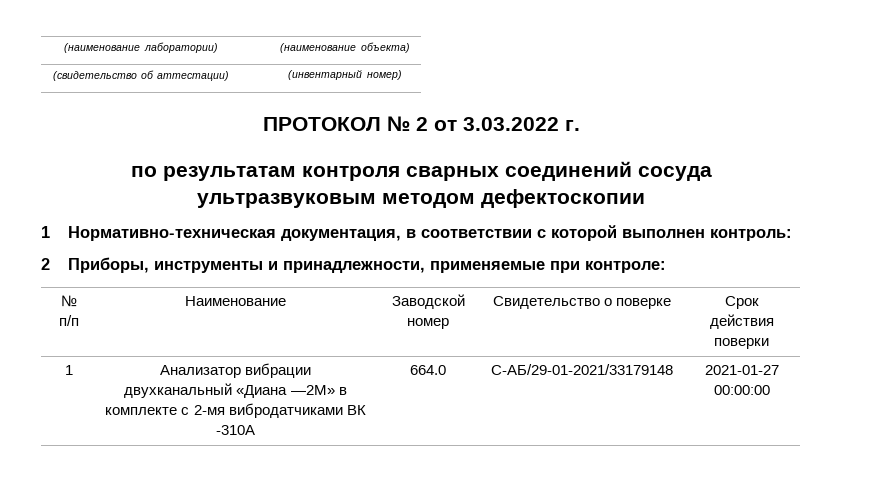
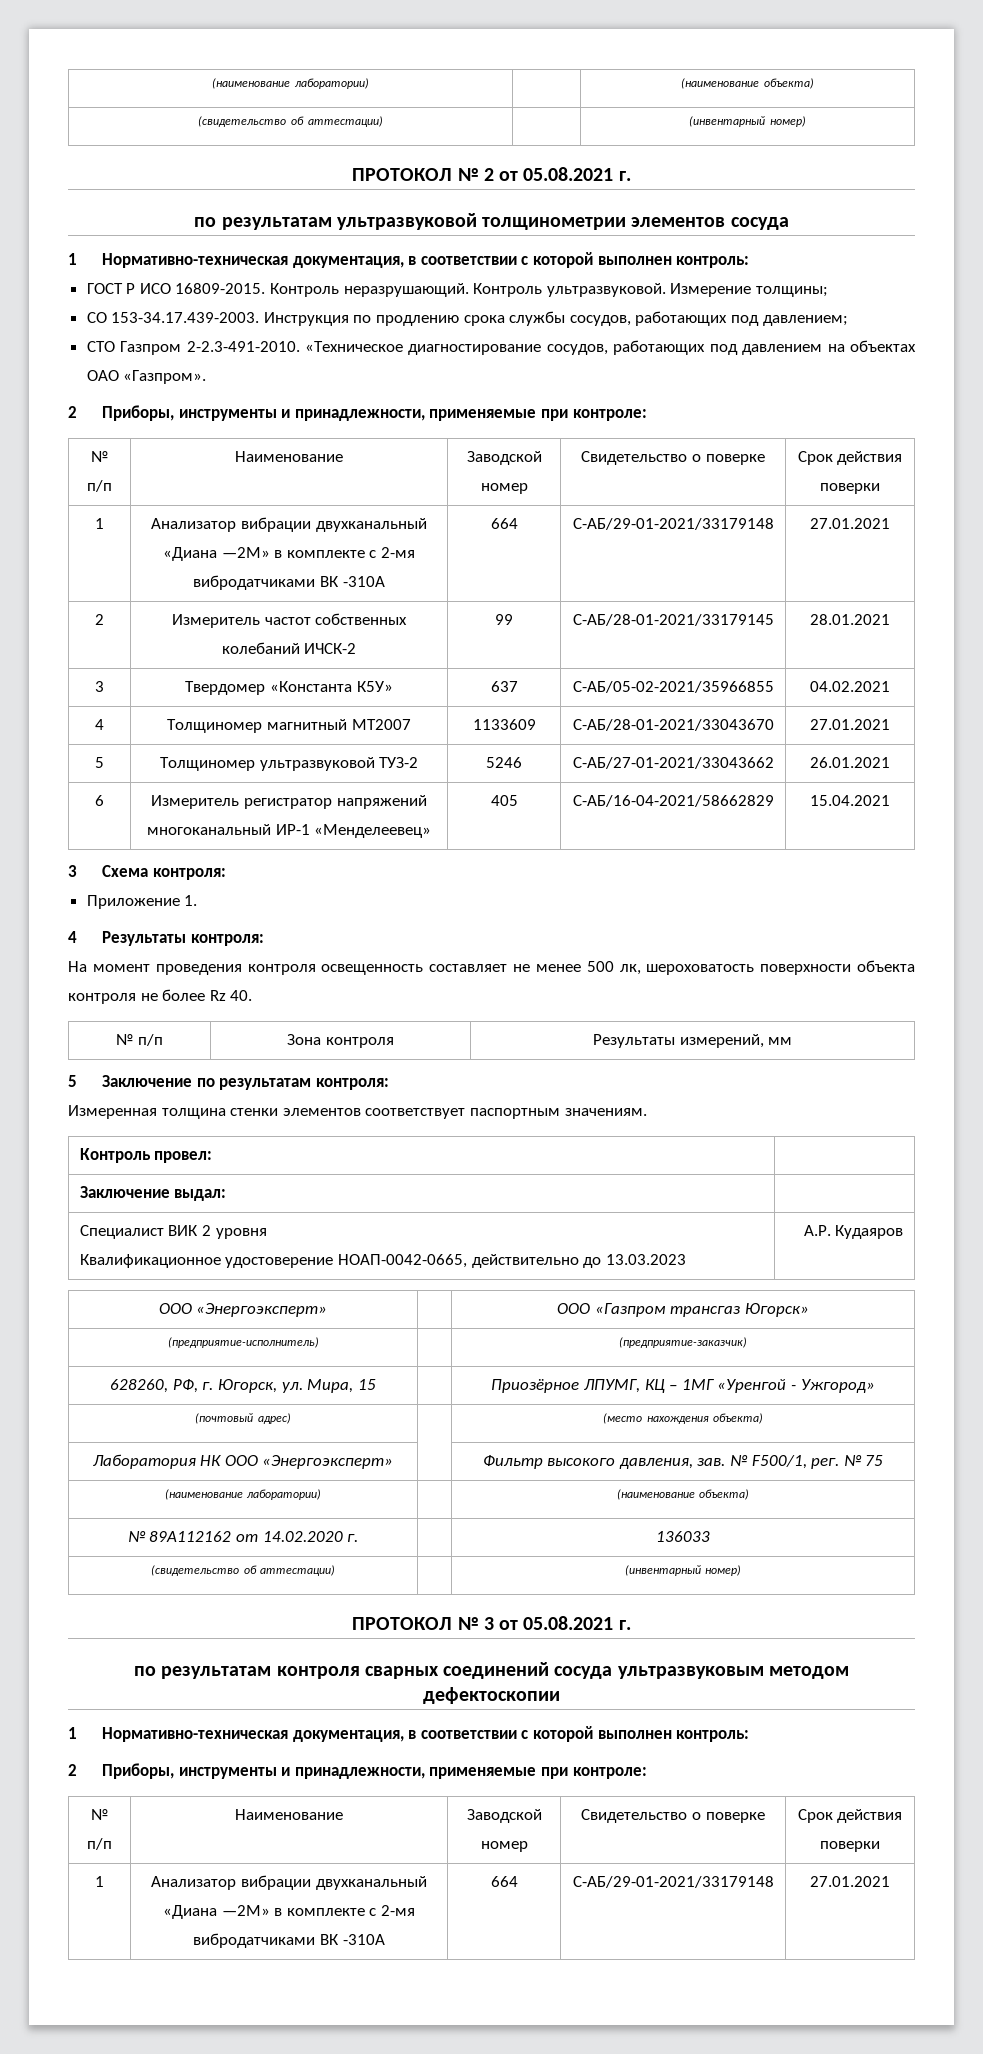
[462,117,559,131] 3.03.2022 -> [523,167,631,181] [194,213,789,230] [68,252,750,268] [86,283,829,297] [86,311,848,326] [86,340,916,355] [86,370,207,384] [68,405,647,421] [91,451,108,462] [87,480,112,492] [235,451,343,462] [466,451,542,465] [480,483,528,494] [581,451,765,465] [797,451,903,465] [820,483,880,494] [95,518,104,529] [151,517,427,532] [163,547,415,561] [193,575,385,590] [490,518,518,529] [572,518,774,530] [810,518,890,529] [95,614,104,625] [171,613,408,628] [221,642,357,654] [495,614,513,625] [572,614,774,626] [810,614,890,625] [95,681,104,692] [185,681,393,695] [490,681,518,692] [572,681,774,693] [810,681,890,692] [95,719,104,730] [167,719,411,733] [472,719,536,730] [572,719,774,731] [810,719,890,730] [95,757,104,768] [159,757,419,771] [486,757,522,768] [572,757,774,769] [810,757,890,768] [95,795,104,806] [151,795,427,809] [146,824,432,838] [490,795,518,806] [572,795,774,807] [810,795,890,806] [68,865,226,880] [86,895,198,909] [68,931,264,946] [68,960,916,975] [68,989,253,1004] [116,1034,163,1046] [287,1034,394,1048] [592,1034,793,1048] [68,1075,389,1090] [68,1105,647,1119] [79,1148,213,1163] [79,1186,227,1201] [79,1225,267,1239] [79,1254,686,1268] [803,1225,904,1239] [158,1303,328,1317] [557,1303,809,1317] [167,1337,319,1348] [619,1337,747,1348] [110,1379,376,1393] [491,1379,875,1393] [195,1413,291,1424] [602,1413,764,1424] [92,1454,394,1469] [482,1455,884,1469] [164,1489,322,1500] [616,1489,750,1500] [127,1531,359,1542] [656,1531,710,1542] [150,1565,336,1576] [624,1565,742,1576] [352,1616,614,1630] 05.08.2021 г. // по результатам ультразвуковой толщинометрии элементов сосуда // 1 Нормативно-техническая документация, в соответствии с которой выполнен контроль: // ГОСТ Р ИСО 16809-2015. Контроль неразрушающий. Контроль ультразвуковой. Измерение толщины; // СО 153-34.17.439-2003. Инструкция по продлению срока службы сосудов, работающих под давлением; // СТО Газпром 2-2.3-491-2010. «Техническое диагностирование сосудов, работающих под давлением на объектах ОАО «Газпром». // 2 Приборы, инструменты и принадлежности, применяемые при контроле: // № п/п | Наименование | Заводской номер | Свидетельство о поверке | Срок действия поверки // 1 | Анализатор вибрации двухканальный «Диана —2М» в комплекте с 2-мя вибродатчиками ВК -310А | 664 | С-АБ/29-01-2021/33179148 | 27.01.2021 // 2 | Измеритель частот собственных колебаний ИЧСК-2 | 99 | С-АБ/28-01-2021/33179145 | 28.01.2021 // 3 | Твердомер «Константа К5У» | 637 | С-АБ/05-02-2021/35966855 | 04.02.2021 // 4 | Толщиномер магнитный МТ2007 | 1133609 | С-АБ/28-01-2021/33043670 | 27.01.2021 // 5 | Толщиномер ультразвуковой ТУЗ-2 | 5246 | С-АБ/27-01-2021/33043662 | 26.01.2021 // 6 | Измеритель регистратор напряжений многоканальный ИР-1 «Менделеевец» | 405 | С-АБ/16-04-2021/58662829 | 15.04.2021 // 3 Схема контроля: // Приложение 1. // 4 Результаты контроля: // На момент проведения контроля освещенность составляет не менее 500 лк, шероховатость поверхности объекта контроля не более Rz 40. // № п/п | Зона контроля | Результаты измерений, мм // 5 Заключение по результатам контроля: // Измеренная толщина стенки элементов соответствует паспортным значениям. // Контроль провел: | // Заключение выдал: | // Специалист ВИК 2 уровня // Квалификационное удостоверение НОАП-0042-0665, действительно до 13.03.2023 | А.Р. Кудаяров // ООО «Энергоэксперт» | | ООО «Газпром трансгаз Югорск» // (предприятие-исполнитель) | | (предприятие-заказчик) // 628260, РФ, г. Югорск, ул. Мира, 15 | | Приозёрное ЛПУМГ, КЦ – 1МГ «Уренгой - Ужгород» // (почтовый адрес) | | (место нахождения объекта) // Лаборатория НК ООО «Энергоэксперт» | | Фильтр высокого давления, зав. № F500/1, рег. № 75 // (наименование лаборатории) | | (наименование объекта) // № 89А112162 от 14.02.2020 г. | | 136033 // (свидетельство об аттестации) | | (инвентарный номер) // ПРОТОКОЛ № 3 от 05.08.2021
[410,365,446,375] [491,364,673,375] [704,365,779,375] [713,385,770,395] 664.0 | С-АБ/29-01-2021/33179148 | 2021-01-27 00:00:00 -> [490,1876,518,1887] [572,1876,774,1888] [810,1876,890,1887] 664 | С-АБ/29-01-2021/33179148 | 27.01.2021

